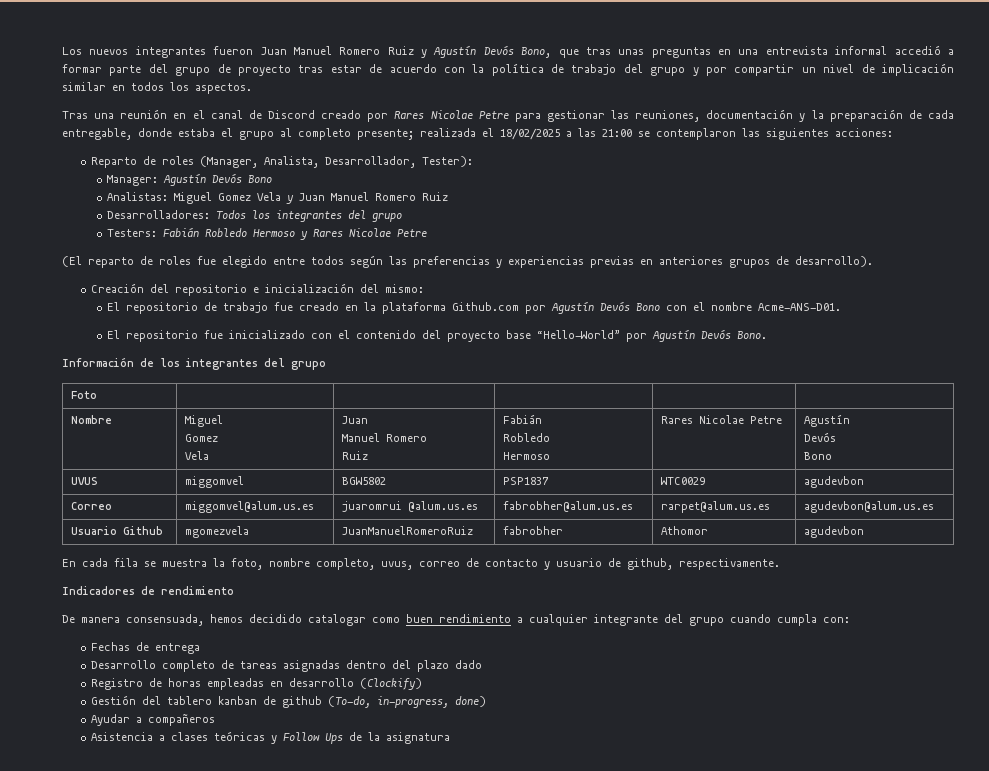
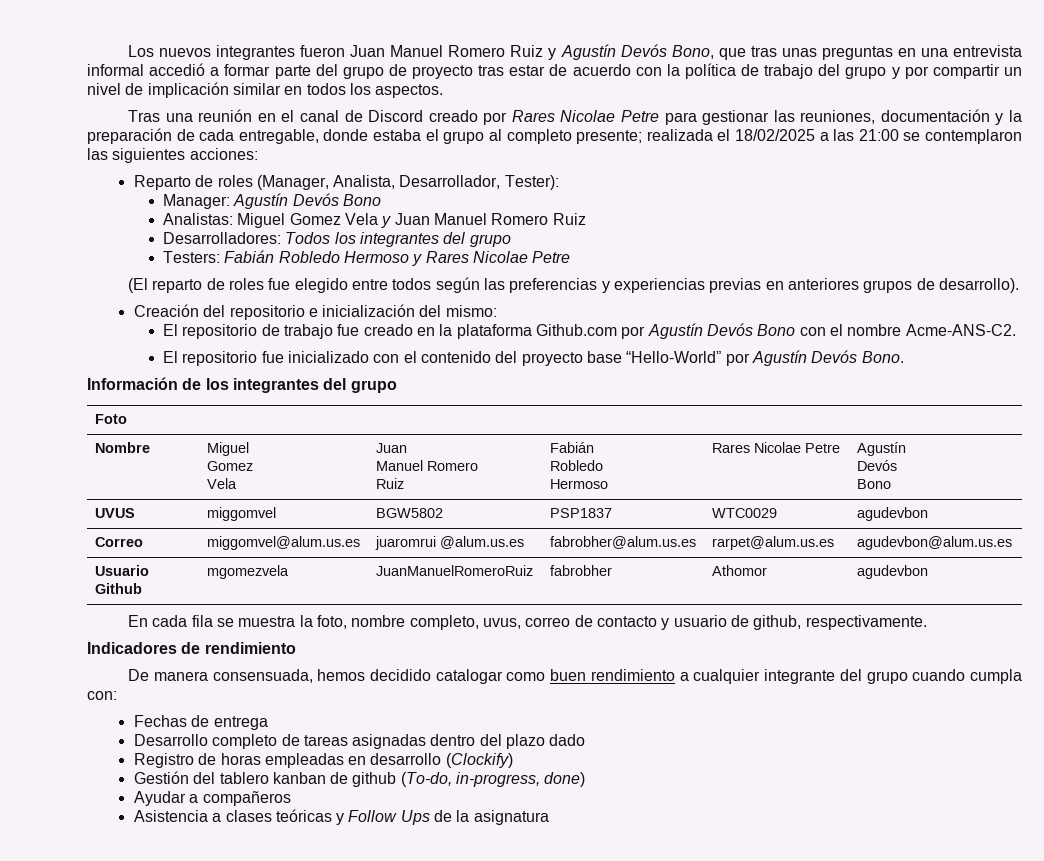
[758,303,842,311] Acme-ANS-D01. -> [905,324,1016,336] Acme-ANS-C2.

